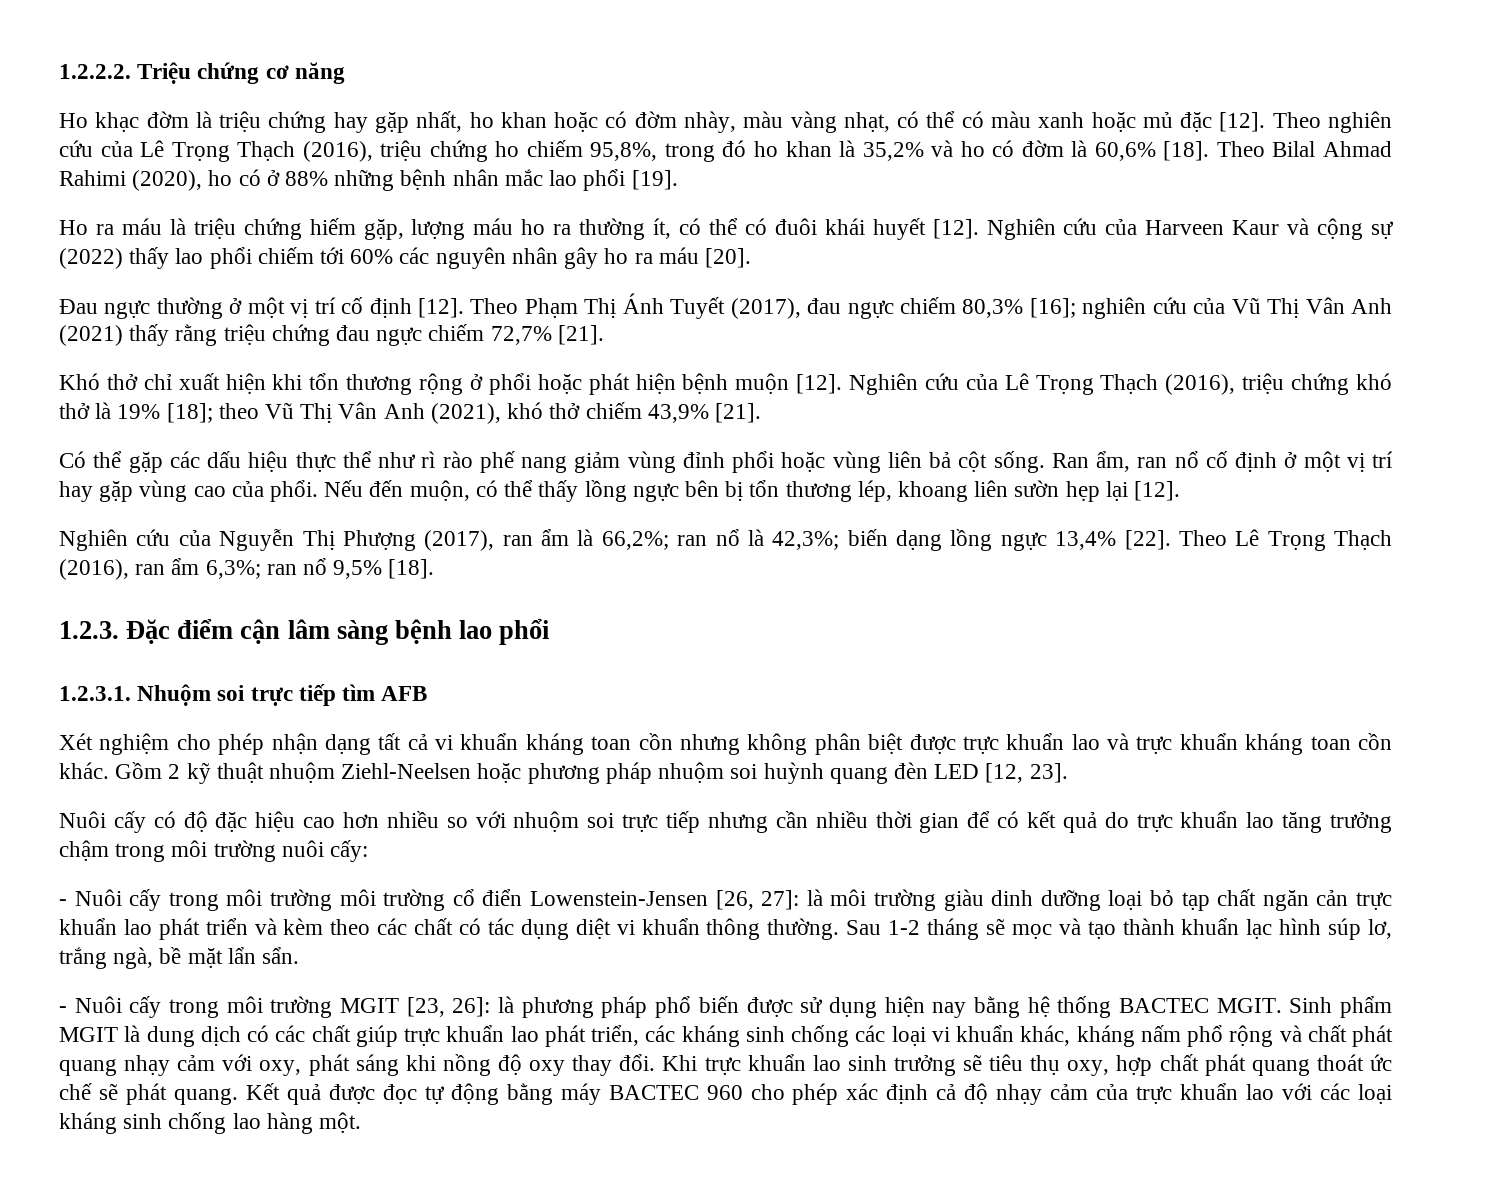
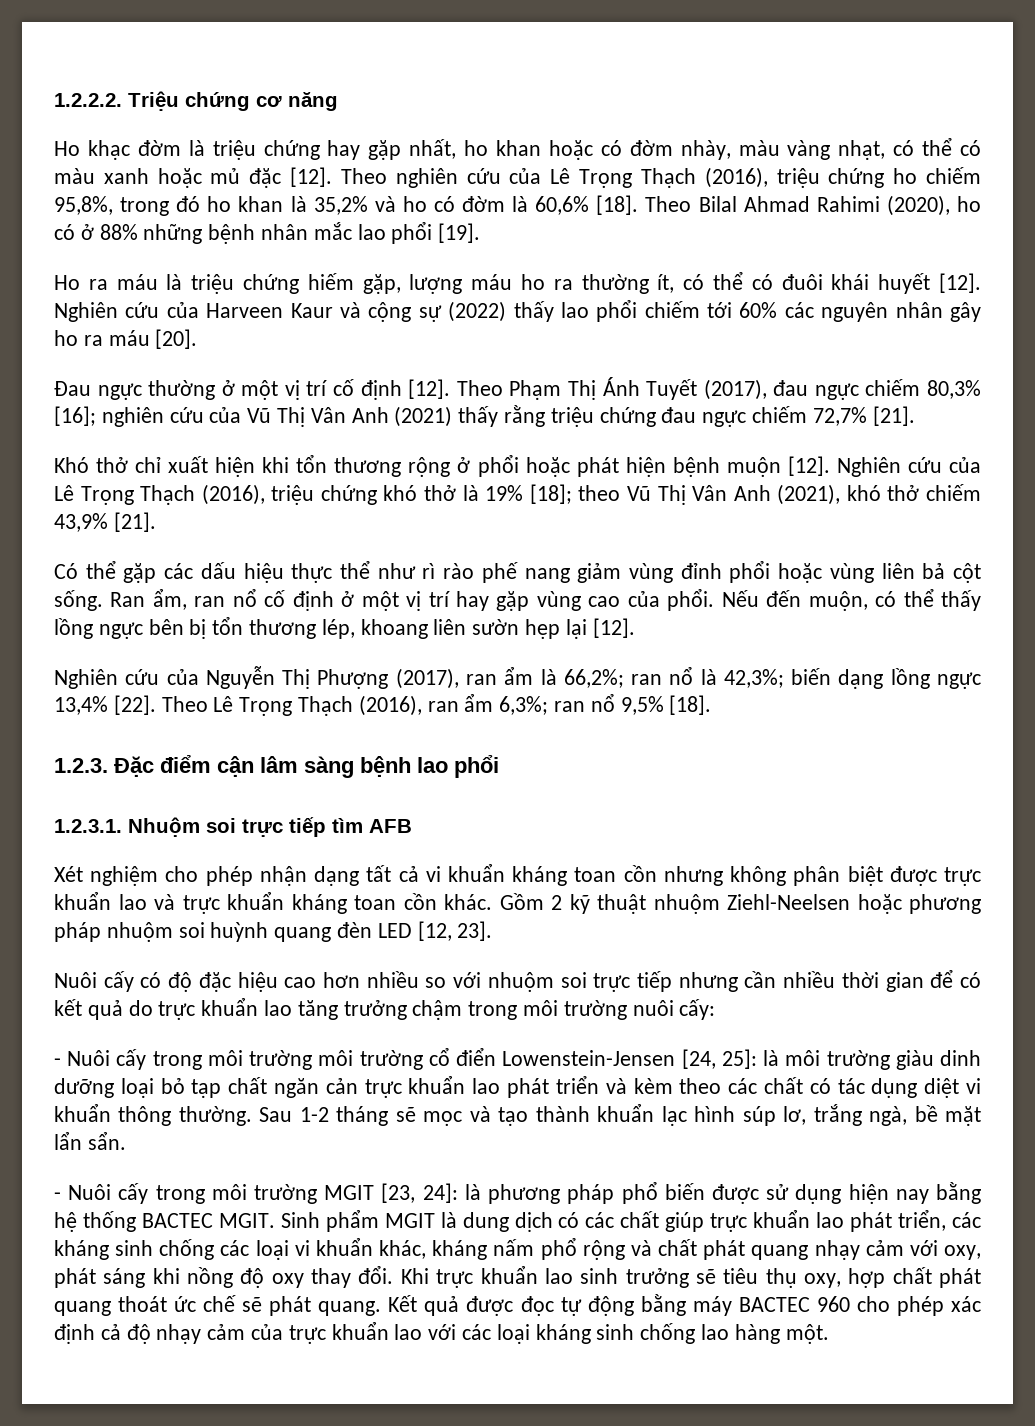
[715,890,800,910] [26, 27]: -> [681,1049,757,1069] [24, 25]:
[452,997,491,1017] 26]: -> [422,1183,458,1203] 24]:

